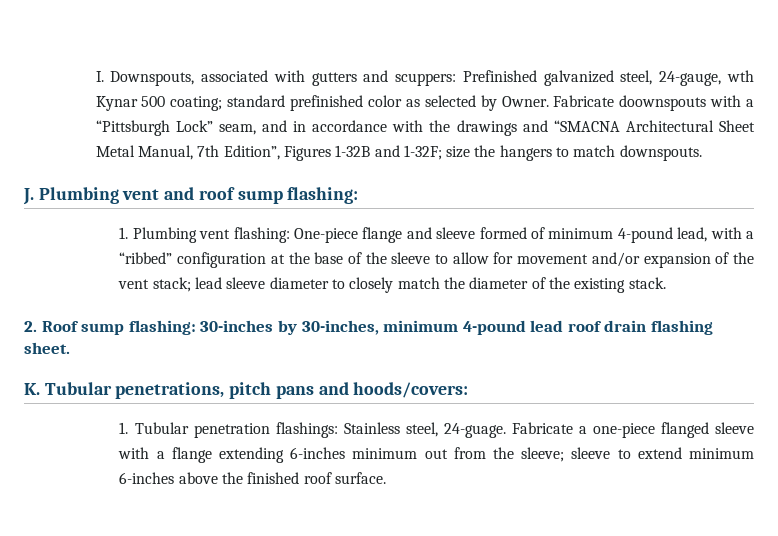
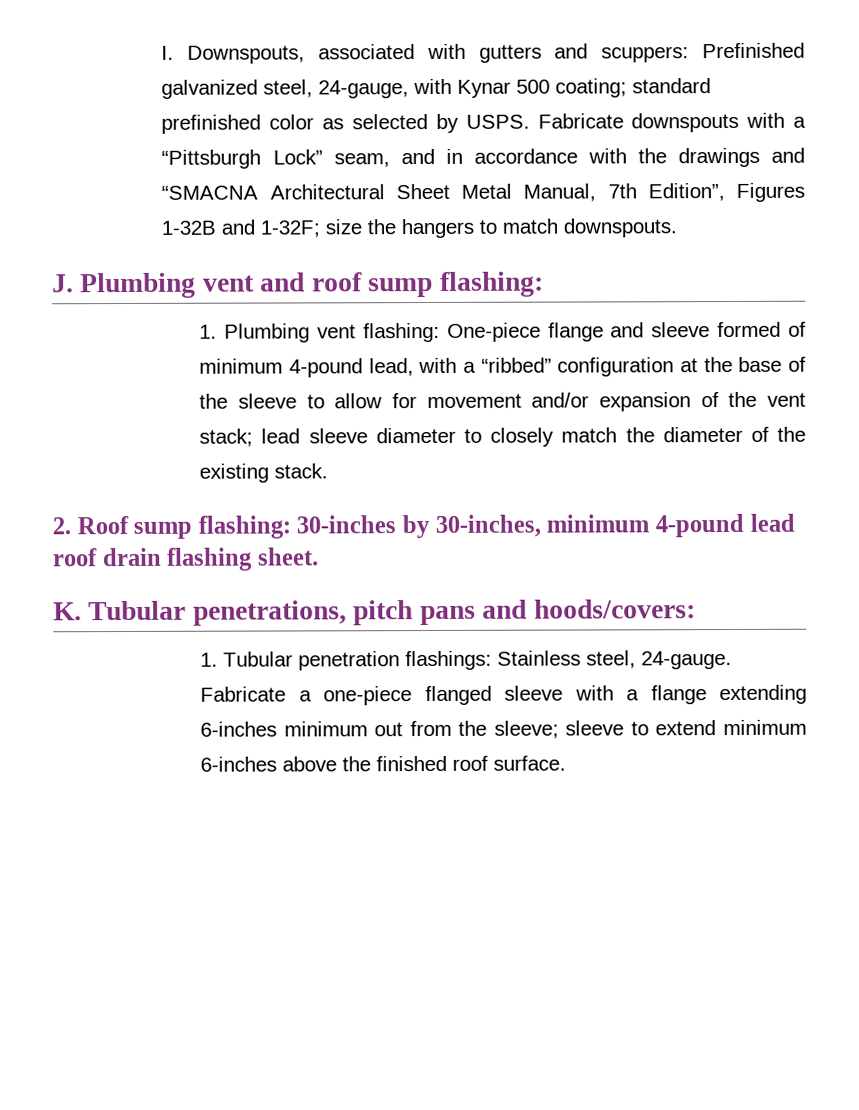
[727,70,755,82] wth -> [413,78,453,95] with
[501,95,707,111] Owner. Fabricate doownspouts -> [465,112,740,133] USPS. Fabricate downspouts
[443,423,506,438] 24-guage. -> [641,650,733,670] 24-gauge.

